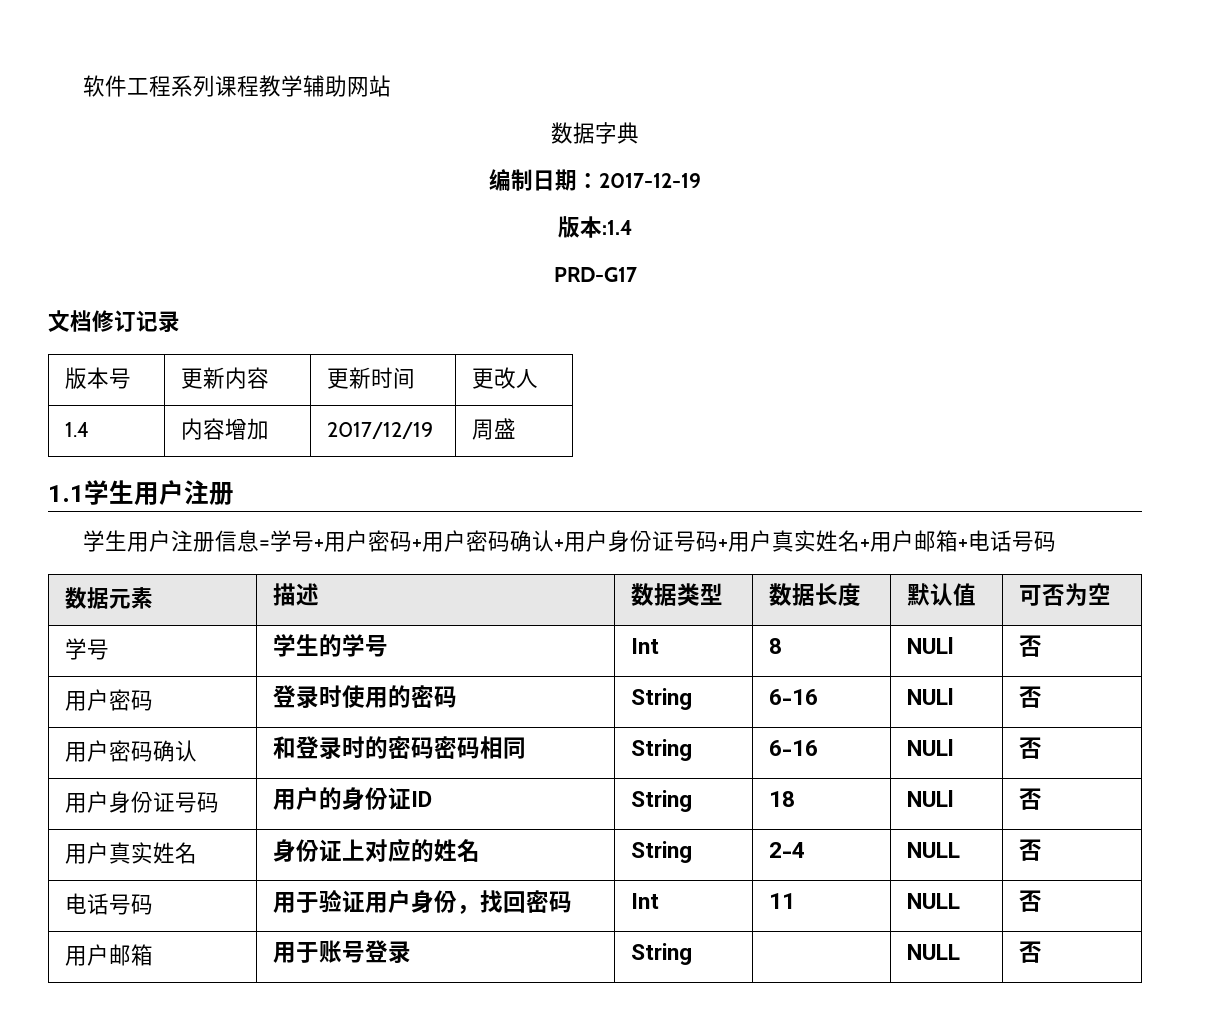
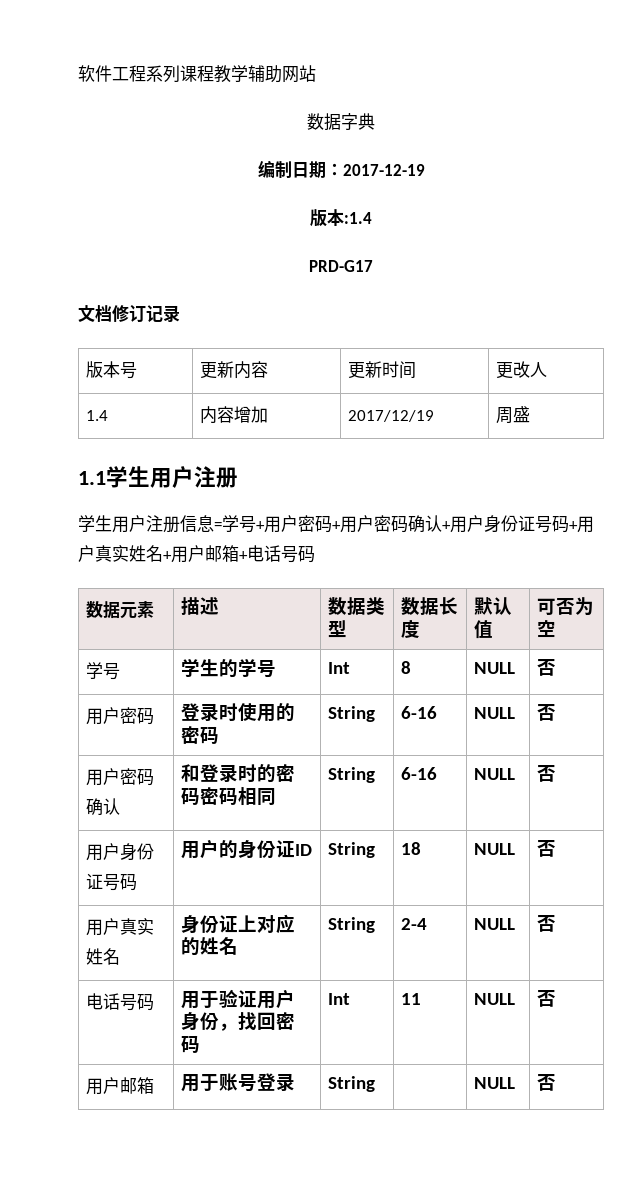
[907,637,955,654] NULl -> [473,662,515,674] NULL
[907,688,955,705] NULl -> [473,707,515,719] NULL
[907,739,955,756] NULl -> [473,768,515,780] NULL
[907,790,955,807] NULl -> [473,843,515,855] NULL

